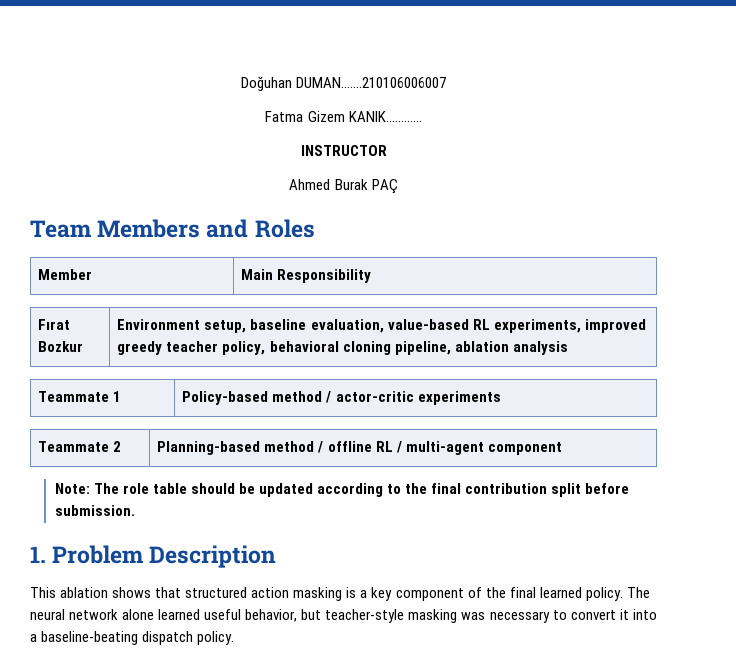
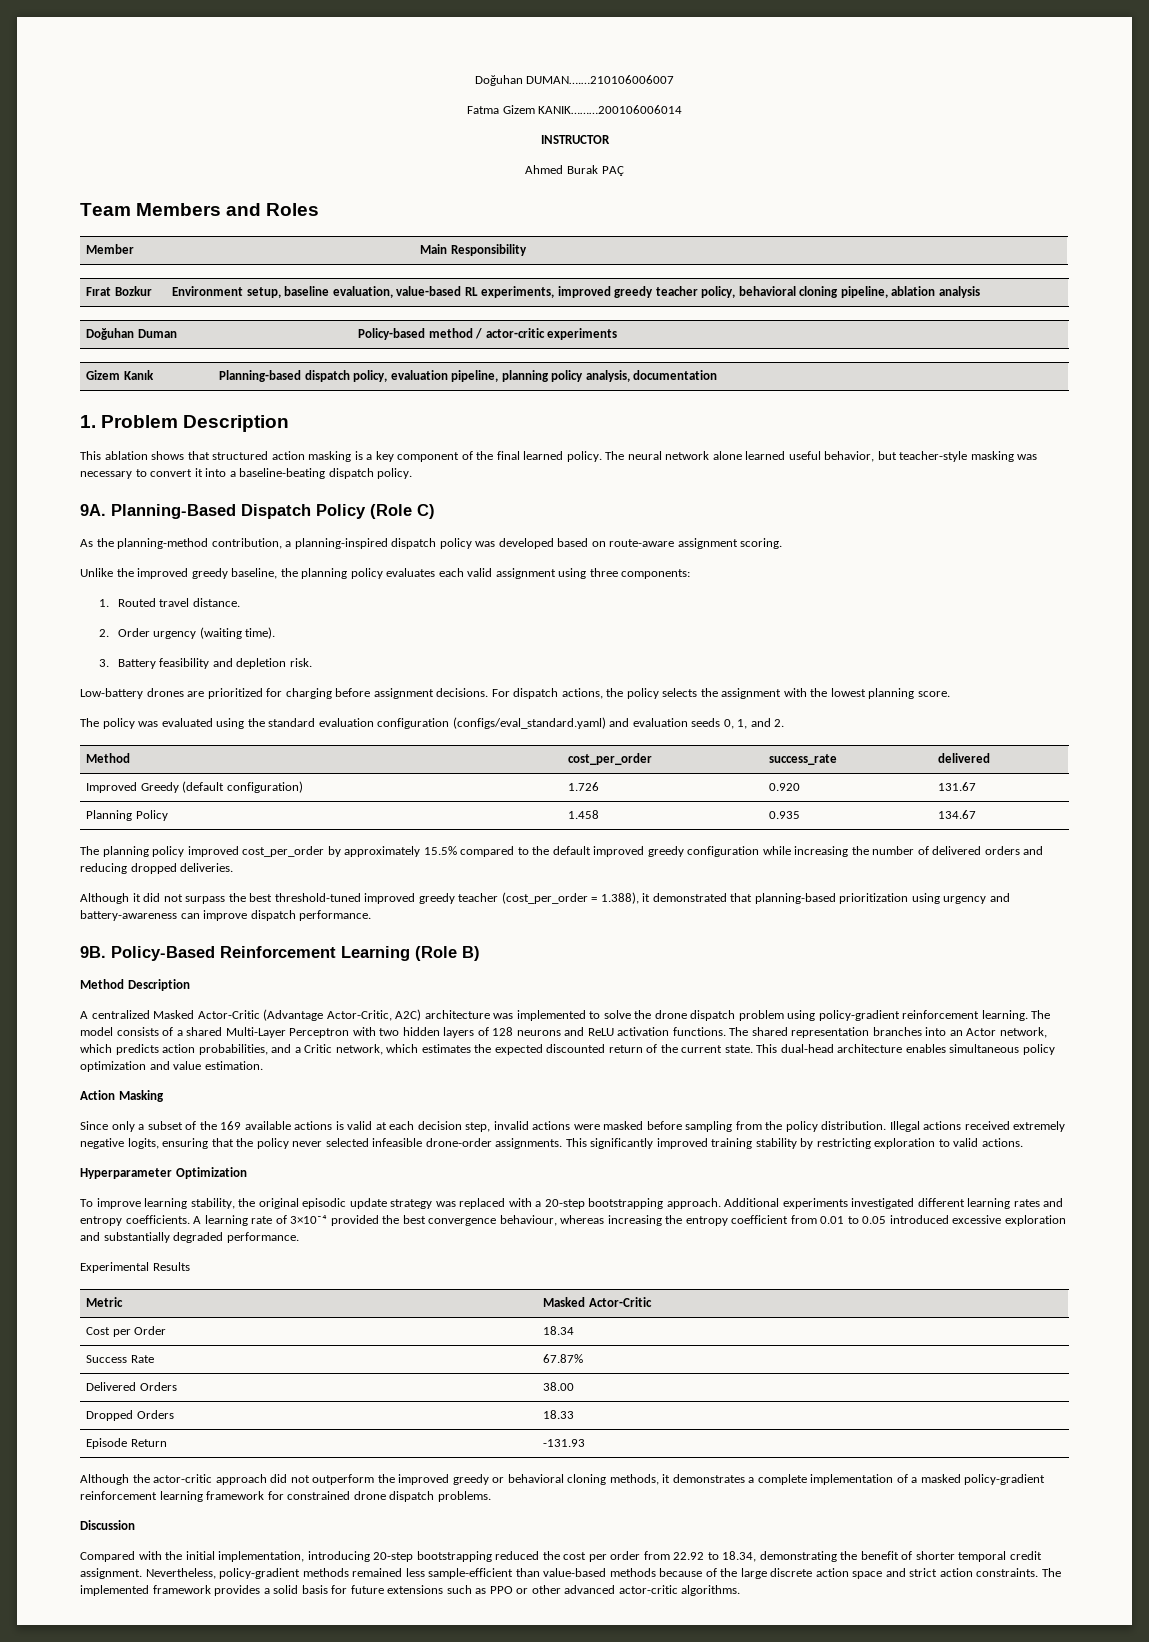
[348,111,422,122] KANIK………… -> [538,105,683,114] KANIK………200106006014
[38,391,122,402] Teammate 1 -> [86,328,177,340] Doğuhan Duman
[38,441,122,452] Teammate 2 -> [86,370,154,380] Gizem Kanık
[264,441,562,455] [54,483,630,497] [54,505,135,516] method / offline RL / multi-agent component // Note: The role table should be updated according to the final contribution split before submission. -> [304,370,718,382] dispatch policy, evaluation pipeline, planning policy analysis, documentation
(235, 638) none -> [80,504,435,519] [80,538,783,549] [80,568,691,579] [98,598,240,607] [98,627,276,639] [98,658,312,669] [80,688,950,699] [80,717,785,729] [86,753,131,763] [568,753,653,765] [769,754,838,765] [938,753,991,763] [86,781,303,793] [568,782,600,791] [769,783,801,791] [938,782,977,791] [86,810,168,821] [568,810,600,819] [769,811,801,819] [938,810,977,819] [80,846,1044,857] [80,863,234,874] [80,892,1010,904] [80,910,372,921] [80,946,480,961] [80,979,190,991] [80,1009,1051,1021] [80,1027,1047,1038] [80,1044,1055,1055] [80,1061,263,1072] [80,1090,164,1102] [80,1121,1066,1132] [80,1138,1023,1149] [80,1167,247,1179] [80,1198,1064,1209] [80,1215,1066,1226] [80,1232,299,1243] [80,1262,190,1273] [86,1297,124,1307] [543,1297,652,1307] [86,1326,167,1337] [543,1326,575,1335] [86,1355,154,1363] [543,1354,584,1363] [86,1382,177,1391] [543,1382,575,1391] [86,1410,174,1421] [543,1410,575,1419] [86,1438,167,1449] [543,1439,586,1447] [80,1474,1046,1485] [80,1491,491,1502] [80,1520,135,1530] [80,1551,1042,1562] [80,1568,1061,1579] [80,1585,741,1596] // 9A. Planning-Based Dispatch Policy (Role C) // As the planning-method contribution, a planning-inspired dispatch policy was developed based on route-aware assignment scoring. // Unlike the improved greedy baseline, the planning policy evaluates each valid assignment using three components: // 1. Routed travel distance. // 2. Order urgency (waiting time). // 3. Battery feasibility and depletion risk. // Low-battery drones are prioritized for charging before assignment decisions. For dispatch actions, the policy selects the assignment with the lowest planning score. // The policy was evaluated using the standard evaluation configuration (configs/eval_standard.yaml) and evaluation seeds 0, 1, and 2. // Method | cost_per_order | success_rate | delivered // Improved Greedy (default configuration) | 1.726 | 0.920 | 131.67 // Planning Policy | 1.458 | 0.935 | 134.67 // The planning policy improved cost_per_order by approximately 15.5% compared to the default improved greedy configuration while increasing the number of delivered orders and reducing dropped deliveries. // Although it did not surpass the best threshold-tuned improved greedy teacher (cost_per_order = 1.388), it demonstrated that planning-based prioritization using urgency and battery-awareness can improve dispatch performance. // 9B. Policy-Based Reinforcement Learning (Role B) // Method Description // A centralized Masked Actor-Critic (Advantage Actor-Critic, A2C) architecture was implemented to solve the drone dispatch problem using policy-gradient reinforcement learning. The model consists of a shared Multi-Layer Perceptron with two hidden layers of 128 neurons and ReLU activation functions. The shared representation branches into an Actor network, which predicts action probabilities, and a Critic network, which estimates the expected discounted return of the current state. This dual-head architecture enables simultaneous policy optimization and value estimation. // Action Masking // Since only a subset of the 169 available actions is valid at each decision step, invalid actions were masked before sampling from the policy distribution. Illegal actions received extremely negative logits, ensuring that the policy never selected infeasible drone-order assignments. This significantly improved training stability by restricting exploration to valid actions. // Hyperparameter Optimization // To improve learning stability, the original episodic update strategy was replaced with a 20-step bootstrapping approach. Additional experiments investigated different learning rates and entropy coefficients. A learning rate of 3×10⁻⁴ provided the best convergence behaviour, whereas increasing the entropy coefficient from 0.01 to 0.05 introduced excessive exploration and substantially degraded performance. // Experimental Results // Metric | Masked Actor-Critic // Cost per Order | 18.34 // Success Rate | 67.87% // Delivered Orders | 38.00 // Dropped Orders | 18.33 // Episode Return | -131.93 // Although the actor-critic approach did not outperform the improved greedy or behavioral cloning methods, it demonstrates a complete implementation of a masked policy-gradient reinforcement learning framework for constrained drone dispatch problems. // Discussion // Compared with the initial implementation, introducing 20-step bootstrapping reduced the cost per order from 22.92 to 18.34, demonstrating the benefit of shorter temporal credit assignment. Nevertheless, policy-gradient methods remained less sample-efficient than value-based methods because of the large discrete action space and strict action constraints. The implemented framework provides a solid basis for future extensions such as PPO or other advanced actor-critic algorithms.

